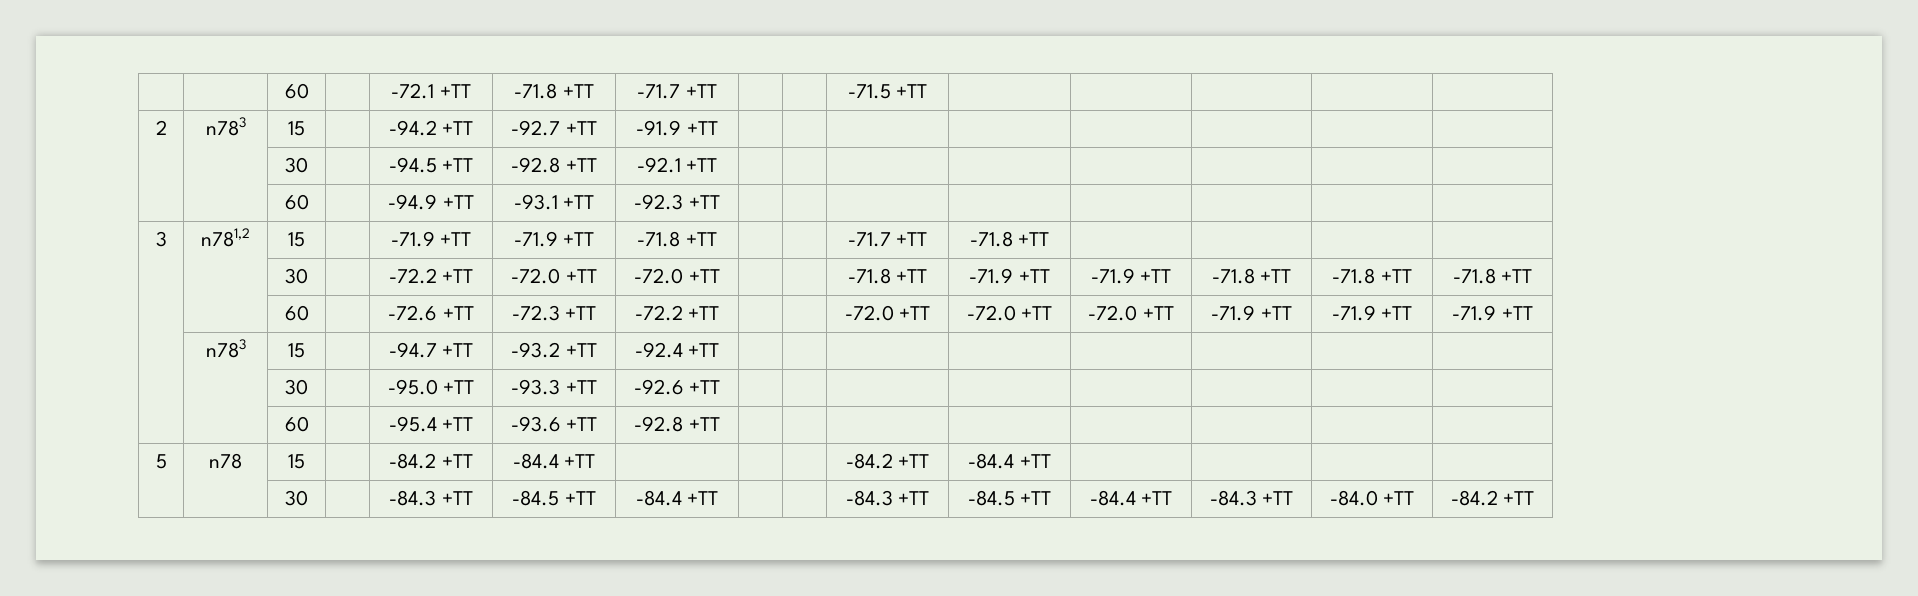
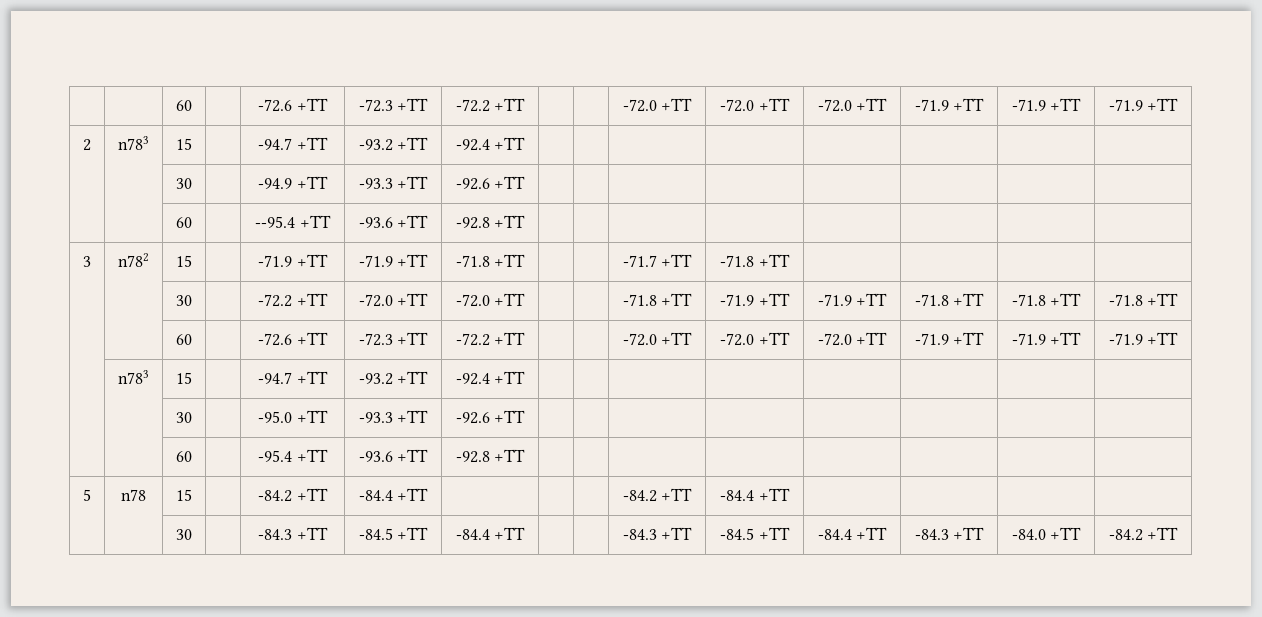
[284,83,309,99] [391,83,471,99] [514,83,594,99] [637,84,717,99] [847,84,928,99] | | 60 | | -72.1 +TT | -71.8 +TT | -71.7 +TT | | | -71.5 +TT | | | | | -> [176,100,192,111] [258,98,328,112] [358,98,429,112] [455,98,526,112] [622,98,693,112] [720,98,790,112] [817,98,888,112] [914,98,985,111] [1011,98,1082,111] [1108,98,1179,111] | | 60 | | -72.6 +TT | -72.3 +TT | -72.2 +TT | | | -72.0 +TT | -72.0 +TT | -72.0 +TT | -71.9 +TT | -71.9 +TT | -71.9 +TT
[388,120,474,136] [511,120,597,136] [636,120,718,136] [285,157,308,173] [388,157,474,173] [511,157,597,173] [636,157,718,173] [284,194,309,210] [388,194,474,210] [513,194,595,210] [634,194,684,210] -94.2 +TT | -92.7 +TT | -91.9 +TT | | | | | | | | // | | 30 | | -94.5 +TT | -92.8 +TT | -92.1 +TT | | | | | | | | // | | 60 | | -94.9 +TT | -93.1 +TT | -92.3 -> [258,137,328,150] [358,137,429,151] [455,137,526,151] [176,178,192,189] [258,176,328,189] [358,176,429,189] [455,176,526,190] [176,217,192,228] [255,215,331,228] [358,215,429,228] [455,217,490,229] -94.7 +TT | -93.2 +TT | -92.4 +TT | | | | | | | | // | | 30 | | -94.9 +TT | -93.3 +TT | -92.6 +TT | | | | | | | | // | | 60 | | --95.4 +TT | -93.6 +TT | -92.8
[201,228,250,247] n781,2 -> [118,253,149,267] n782

